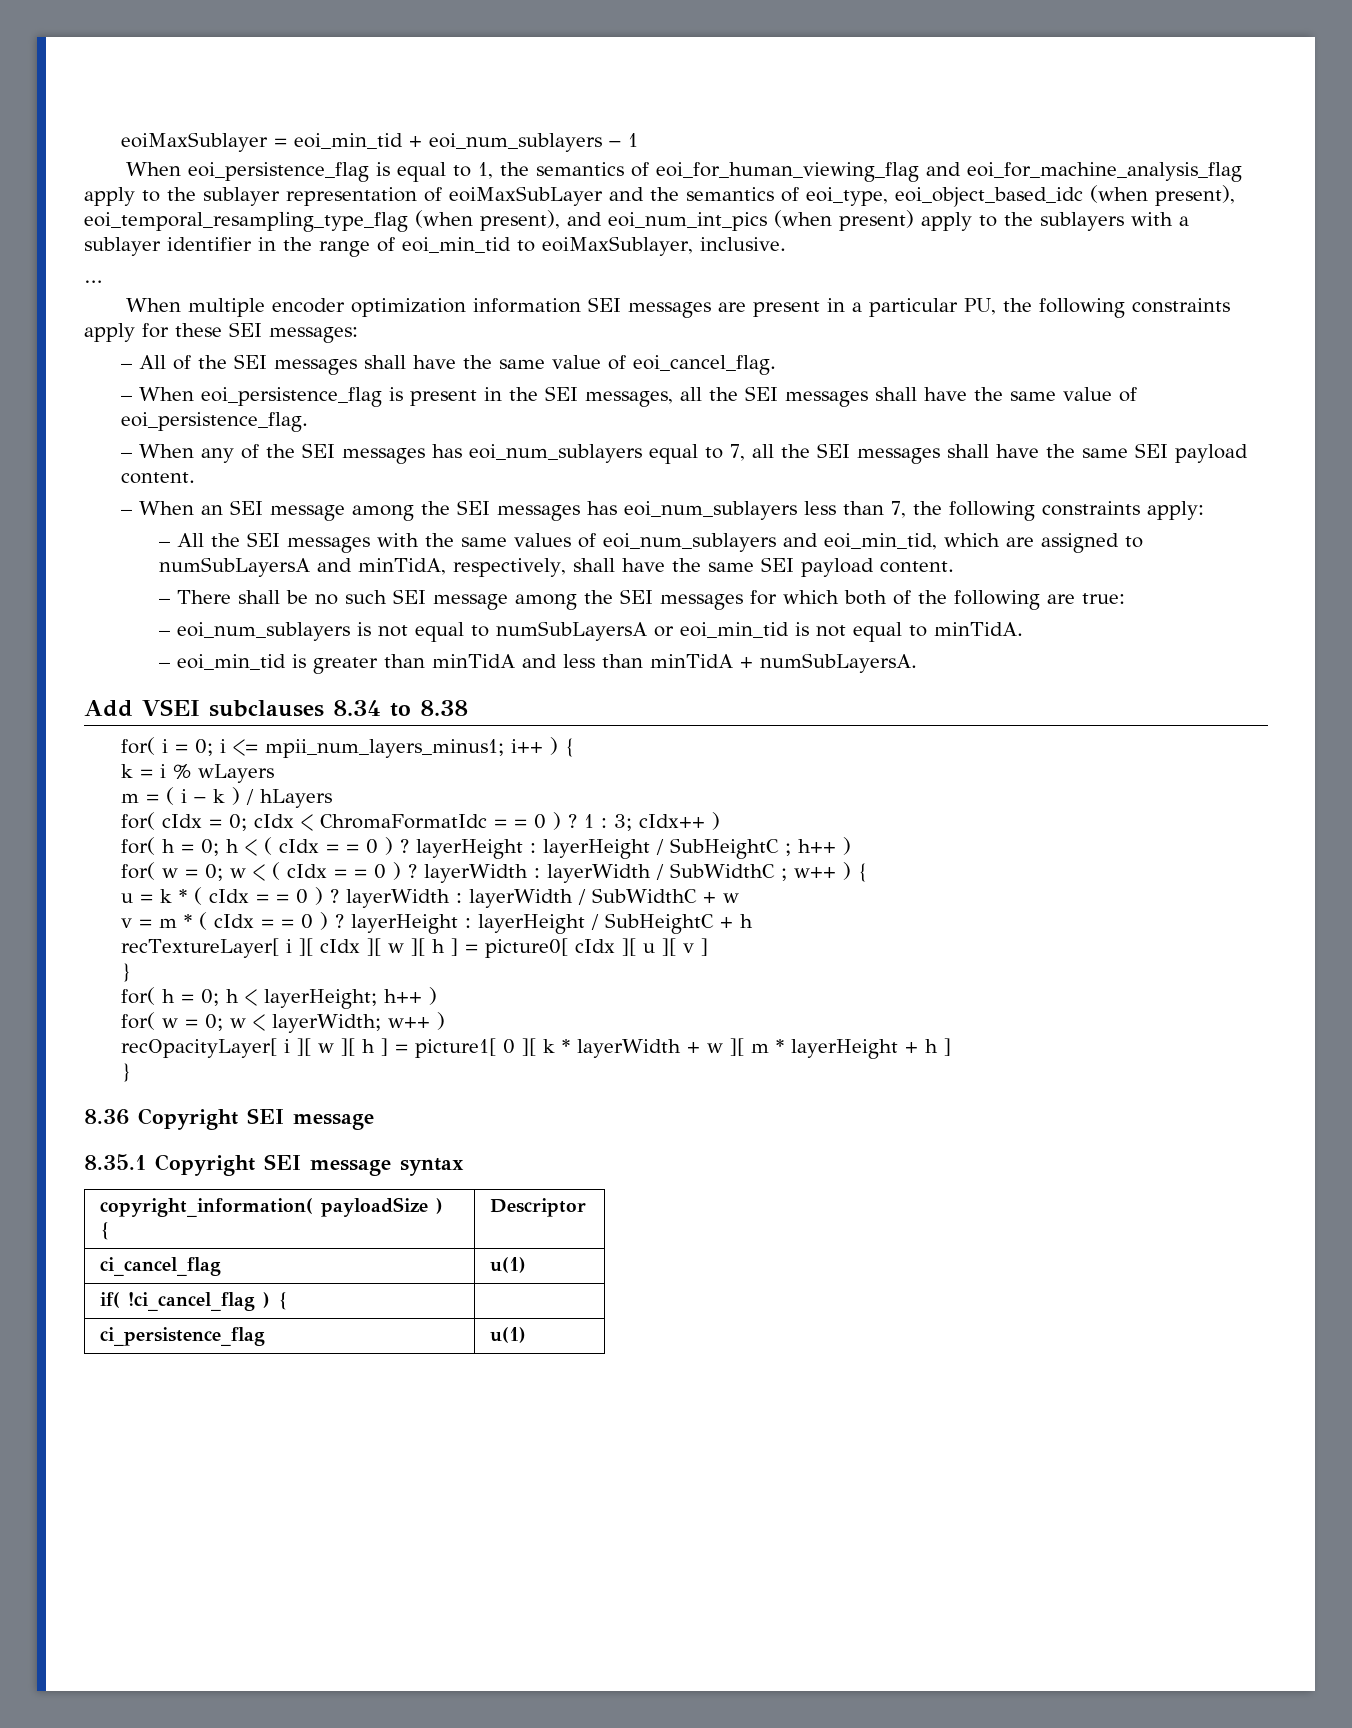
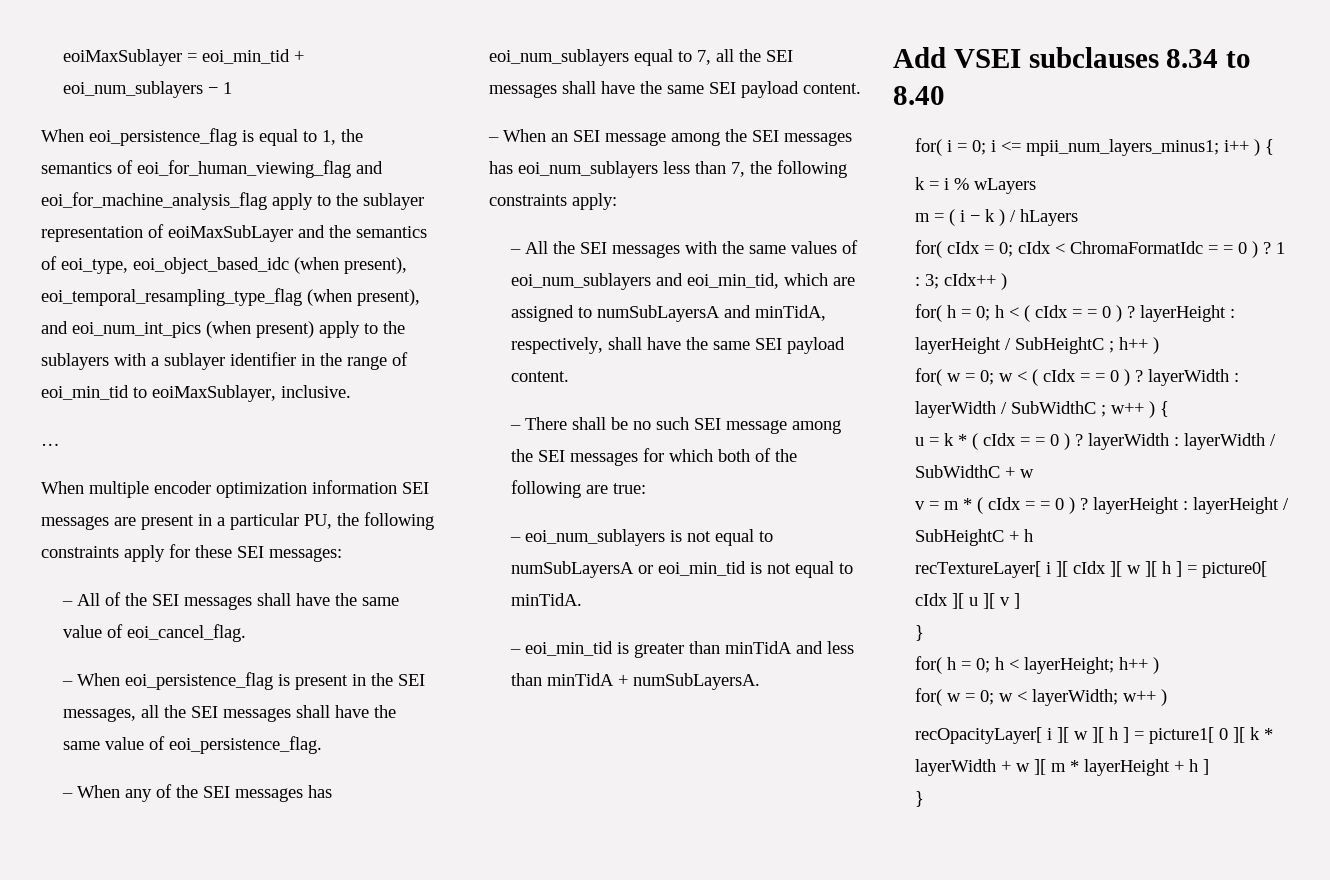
[420,700,468,716] 8.38 -> [893,86,945,105] 8.40
[84,1108,374,1130] [84,1154,464,1176] [100,1197,444,1217] [100,1222,112,1240] [490,1198,587,1217] [100,1257,222,1276] [490,1257,527,1273] [100,1292,290,1311] [100,1327,266,1346] [490,1327,527,1343] // 8.36 Copyright SEI message // 8.35.1 Copyright SEI message syntax // copyright_information( payloadSize ) { | Descriptor // ci_cancel_flag | u(1) // if( !ci_cancel_flag ) { | // ci_persistence_flag | u(1) -> (925, 799) none

